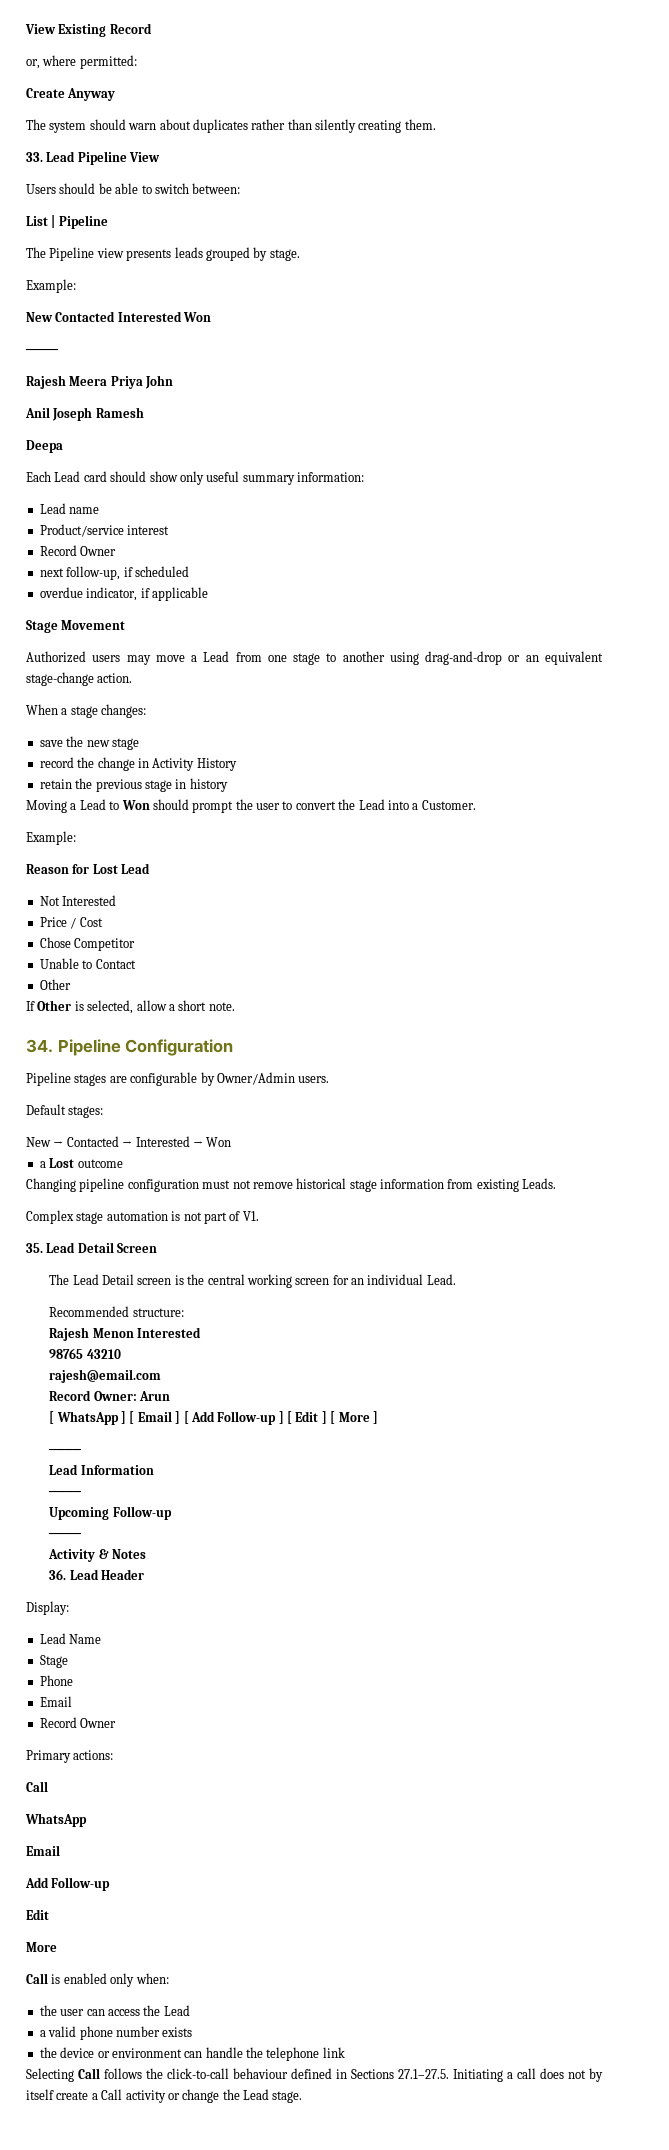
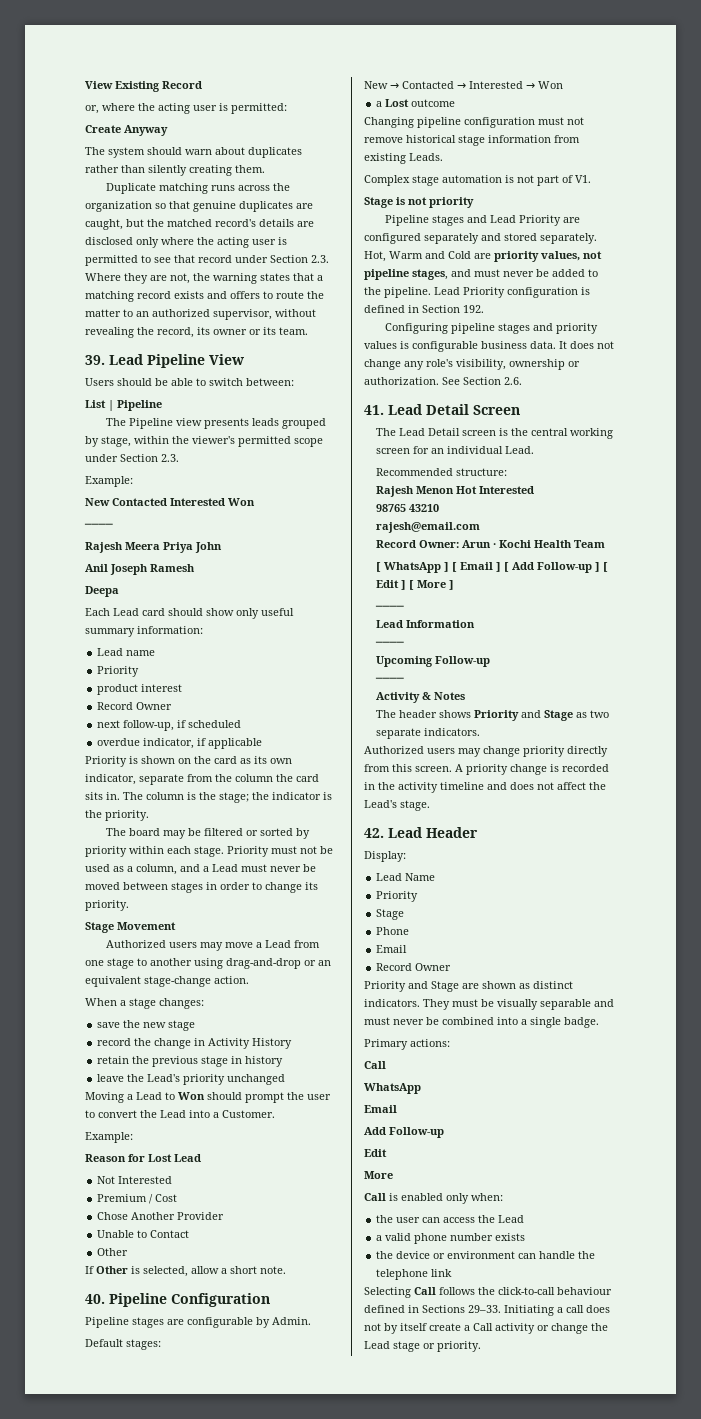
(77, 60) none -> [138,103,228,114] the acting user is
[26,152,43,162] 33. -> [105,183,290,194] [85,201,313,212] [85,219,314,230] [85,237,287,248] [85,255,329,266] [85,273,323,284] [85,291,324,302] [85,309,316,320] [85,327,308,338] [85,355,105,365] Duplicate matching runs across the organization so that genuine duplicates are caught, but the matched record's details are disclosed only where the acting user is permitted to see that record under Section 2.3. Where they are not, the warning states that a matching record exists and offers to route the matter to an authorized supervisor, without revealing the record, its owner or its team. // 39.
[269,249,300,261] stage. -> [101,436,323,447] [85,454,179,462] stage, within the viewer's permitted scope under Section 2.3.
[39,524,124,537] Product/service -> [97,666,140,677] [97,684,139,695] Priority // product
(208, 594) none -> [85,756,292,767] [85,774,319,785] [85,792,332,803] [85,810,149,821] [105,828,310,839] [85,846,333,857] [85,864,316,875] [85,882,318,893] [85,900,129,911] // Priority is shown on the card as its own indicator, separate from the column the card sits in. The column is the stage; the indicator is the priority. // The board may be filtered or sorted by priority within each stage. Priority must not be used as a column, and a Lead must never be moved between stages in order to change its priority.
(228, 785) none -> [97,1074,286,1085] // leave the Lead's priority unchanged
[39,917,67,927] Price -> [97,1194,148,1202] Premium
[74,938,136,951] Competitor -> [131,1212,225,1220] Another Provider
[26,1039,53,1053] 34. -> [85,1294,105,1304] 40.
[216,1072,330,1085] Owner/Admin users. -> [272,1317,311,1325] Admin.
[26,1243,43,1253] 35. -> [364,197,474,208] [384,215,580,226] [364,233,597,244] [364,251,602,262] [364,269,598,280] [364,287,590,298] [364,305,484,313] [384,323,598,334] [364,341,614,352] [364,359,580,370] [364,377,522,385] [364,405,384,415] Stage is not priority // Pipeline stages and Lead Priority are configured separately and stored separately. Hot, Warm and Cold are priority values, not pipeline stages, and must never be added to the pipeline. Lead Priority configuration is defined in Section 192. // Configuring pipeline stages and priority values is configurable business data. It does not change any role's visibility, ownership or authorization. See Section 2.6. // 41.
(134, 1333) none -> [456,486,478,494] Hot
(171, 1396) none -> [493,540,606,548] · Kochi Health Team
[49,1569,67,1580] 36. -> [376,710,610,721] [376,728,481,739] [364,746,608,757] [364,764,609,775] [364,782,606,793] [364,800,430,811] [364,828,384,838] The header shows Priority and Stage as two separate indicators. // Authorized users may change priority directly from this screen. A priority change is recorded in the activity timeline and does not affect the Lead's stage. // 42.
(102, 1639) none -> [376,891,419,902] // Priority
(117, 1723) none -> [364,981,573,992] [364,999,614,1010] [364,1017,599,1028] // Priority and Stage are shown as distinct indicators. They must be visually separable and must never be combined into a single badge.
[398,2069,449,2079] 27.1–27.5. -> [468,1305,501,1313] 29–33.
[272,2091,303,2103] stage. -> [393,1341,481,1352] stage or priority.

